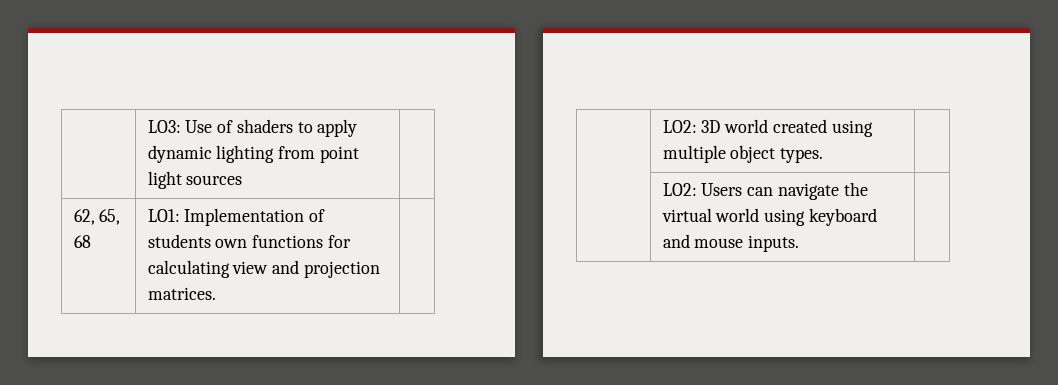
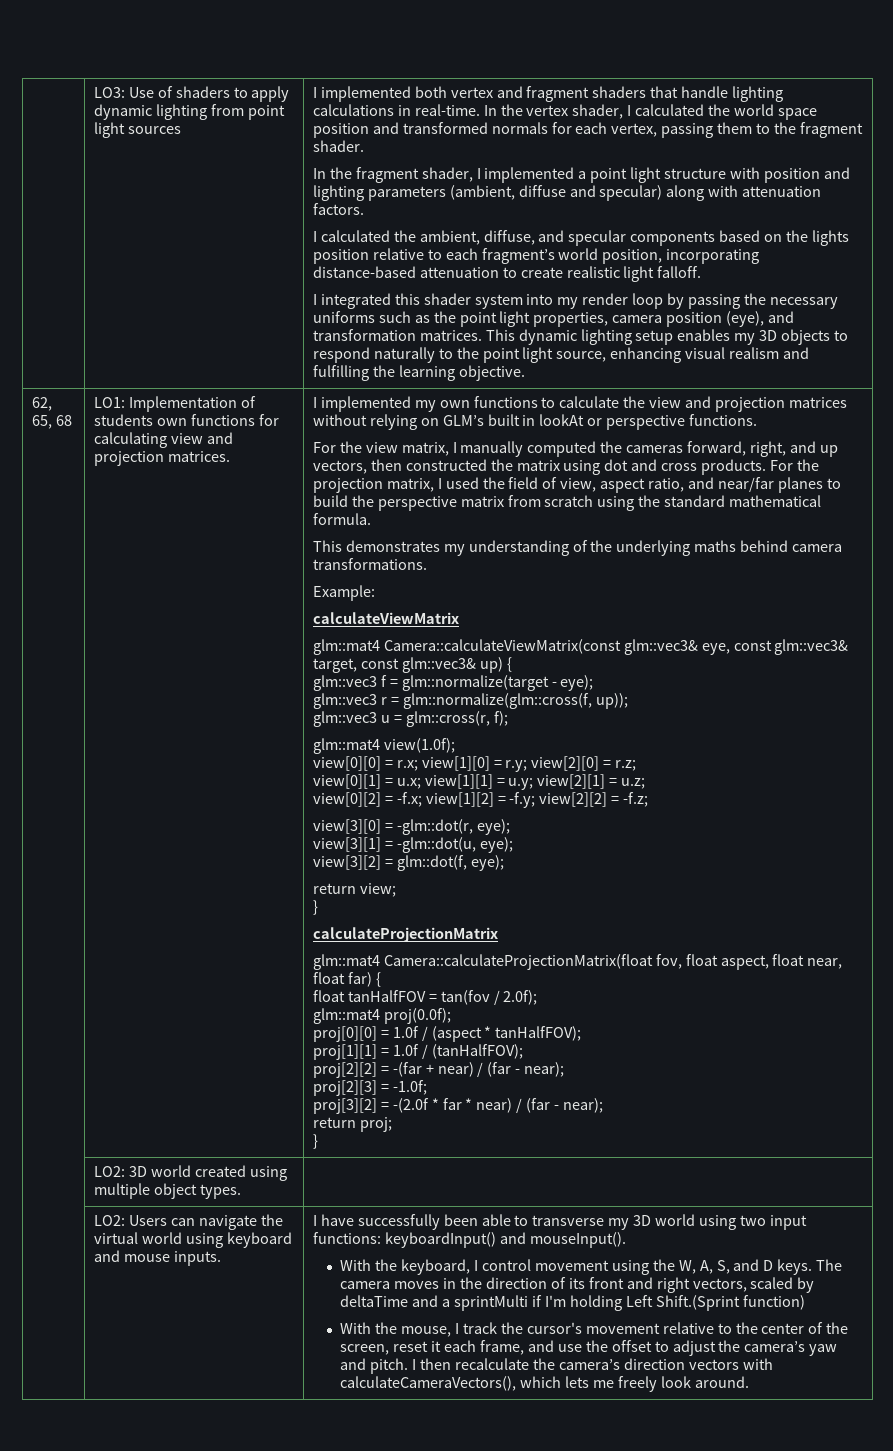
(243, 180) none -> [312,86,784,102] [312,104,817,120] [312,122,863,138] [312,140,364,152] [312,167,850,183] [312,185,822,201] [312,203,364,215] [312,230,849,246] [312,248,760,264] [312,266,702,282] [312,293,838,309] [312,311,795,327] [312,329,849,345] [312,347,810,363] [312,365,525,381] I implemented both vertex and fragment shaders that handle lighting calculations in real-time. In the vertex shader, I calculated the world space position and transformed normals for each vertex, passing them to the fragment shader. // In the fragment shader, I implemented a point light structure with position and lighting parameters (ambient, diffuse and specular) along with attenuation factors. // I calculated the ambient, diffuse, and specular components based on the lights position relative to each fragment’s world position, incorporating distance-based attenuation to create realistic light falloff. // I integrated this shader system into my render loop by passing the necessary uniforms such as the point light properties, camera position (eye), and transformation matrices. This dynamic lighting setup enables my 3D objects to respond naturally to the point light source, enhancing visual realism and fulfilling the learning objective.
(216, 293) none -> [312,396,847,412] [312,414,758,430] [312,441,838,457] [312,459,819,475] [312,477,841,493] [312,495,822,511] [312,513,371,525] [312,540,843,556] [312,558,427,570] [312,585,375,601] [312,612,459,624] [312,639,849,655] [312,657,512,673] [312,675,594,691] [312,693,628,709] [312,711,508,727] [312,738,455,754] [312,756,637,772] [312,774,646,790] [312,792,649,808] [312,819,510,835] [312,837,513,853] [312,855,504,871] [312,883,396,897] [312,900,318,915] [312,927,498,942] [312,954,843,970] [312,972,381,987] [312,990,538,1005] [312,1008,451,1024] [312,1026,582,1042] [312,1044,523,1060] [312,1062,565,1078] [312,1080,427,1096] [312,1098,604,1114] [312,1117,392,1132] [312,1134,318,1149] I implemented my own functions to calculate the view and projection matrices without relying on GLM’s built in lookAt or perspective functions. // For the view matrix, I manually computed the cameras forward, right, and up vectors, then constructed the matrix using dot and cross products. For the projection matrix, I used the field of view, aspect ratio, and near/far planes to build the perspective matrix from scratch using the standard mathematical formula. // This demonstrates my understanding of the underlying maths behind camera transformations. // Example: // calculateViewMatrix // glm::mat4 Camera::calculateViewMatrix(const glm::vec3& eye, const glm::vec3& target, const glm::vec3& up) { // glm::vec3 f = glm::normalize(target - eye); // glm::vec3 r = glm::normalize(glm::cross(f, up)); // glm::vec3 u = glm::cross(r, f); // glm::mat4 view(1.0f); // view[0][0] = r.x; view[1][0] = r.y; view[2][0] = r.z; // view[0][1] = u.x; view[1][1] = u.y; view[2][1] = u.z; // view[0][2] = -f.x; view[1][2] = -f.y; view[2][2] = -f.z; // view[3][0] = -glm::dot(r, eye); // view[3][1] = -glm::dot(u, eye); // view[3][2] = glm::dot(f, eye); // return view; // } // calculateProjectionMatrix // glm::mat4 Camera::calculateProjectionMatrix(float fov, float aspect, float near, float far) { // float tanHalfFOV = tan(fov / 2.0f); // glm::mat4 proj(0.0f); // proj[0][0] = 1.0f / (aspect * tanHalfFOV); // proj[1][1] = 1.0f / (tanHalfFOV); // proj[2][2] = -(far + near) / (far - near); // proj[2][3] = -1.0f; // proj[3][2] = -(2.0f * far * near) / (far - near); // return proj; // }
(800, 243) none -> [312,1214,807,1230] [312,1232,626,1248] [340,1259,843,1275] [340,1277,815,1293] [340,1295,805,1311] [340,1322,849,1337] [340,1340,838,1356] [340,1358,773,1374] [340,1376,749,1392] I have successfully been able to transverse my 3D world using two input functions: keyboardInput() and mouseInput(). // With the keyboard, I control movement using the W, A, S, and D keys. The camera moves in the direction of its front and right vectors, scaled by deltaTime and a sprintMulti if I'm holding Left Shift.(Sprint function) // With the mouse, I track the cursor's movement relative to the center of the screen, reset it each frame, and use the offset to adjust the camera’s yaw and pitch. I then recalculate the camera’s direction vectors with calculateCameraVectors(), which lets me freely look around.

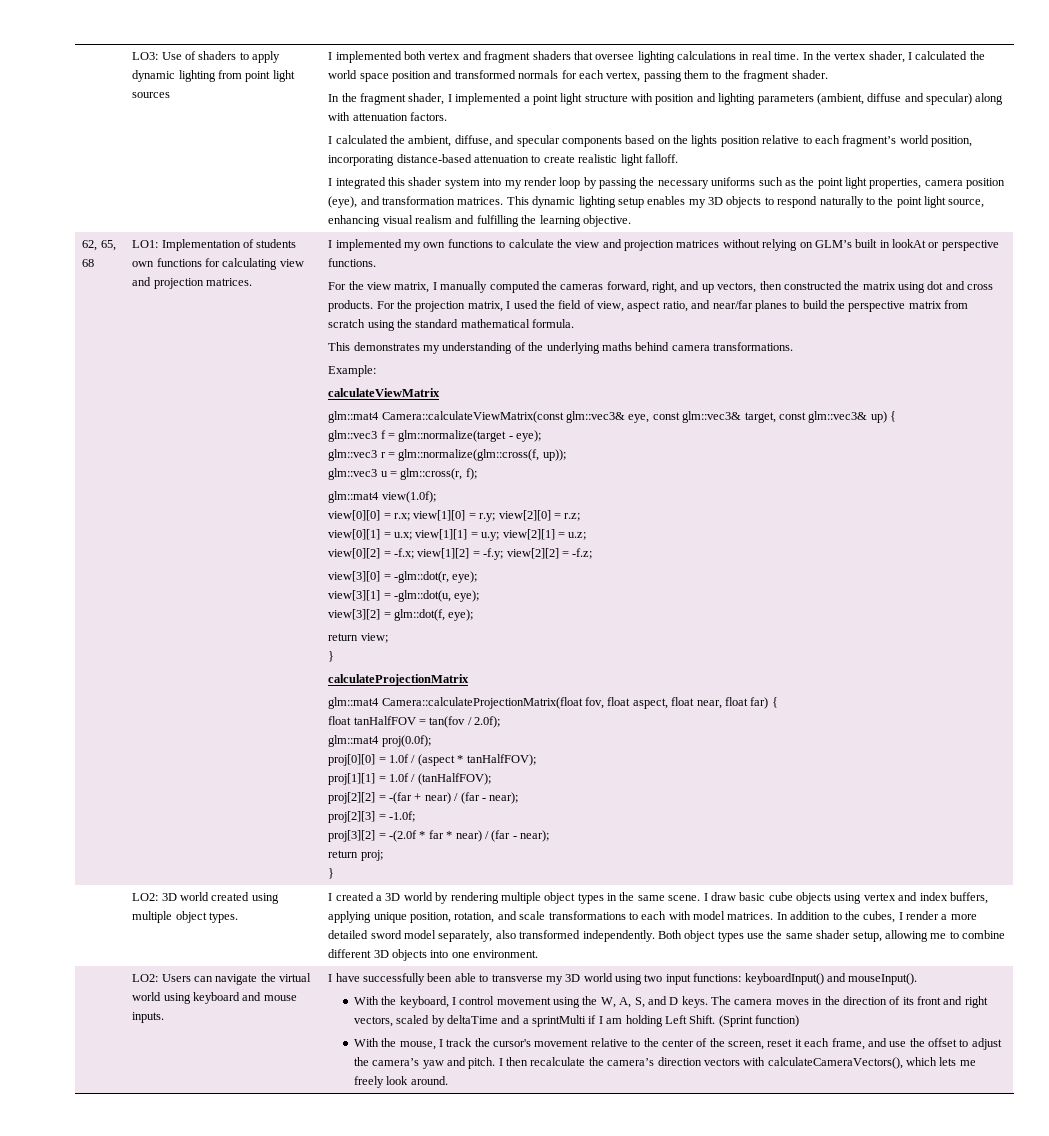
[681,86,729,98] handle -> [595,54,635,60] oversee
[414,104,480,116] real-time. -> [751,51,800,60] real time.
(241, 1191) none -> [328,892,988,904] [328,911,977,923] [328,930,1006,942] [328,949,539,961] I created a 3D world by rendering multiple object types in the same scene. I draw basic cube objects using vertex and index buffers, applying unique position, rotation, and scale transformations to each with model matrices. In addition to the cubes, I render a more detailed sword model separately, also transformed independently. Both object types use the same shader setup, allowing me to combine different 3D objects into one environment.
[544,1295,740,1311] I'm holding Left Shift.(Sprint -> [598,1015,753,1027] I am holding Left Shift. (Sprint

